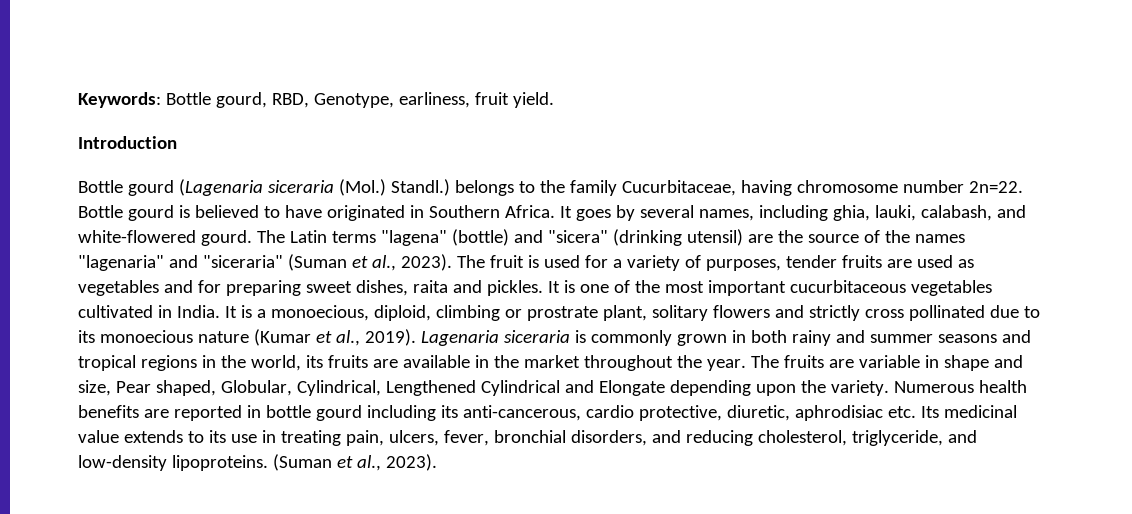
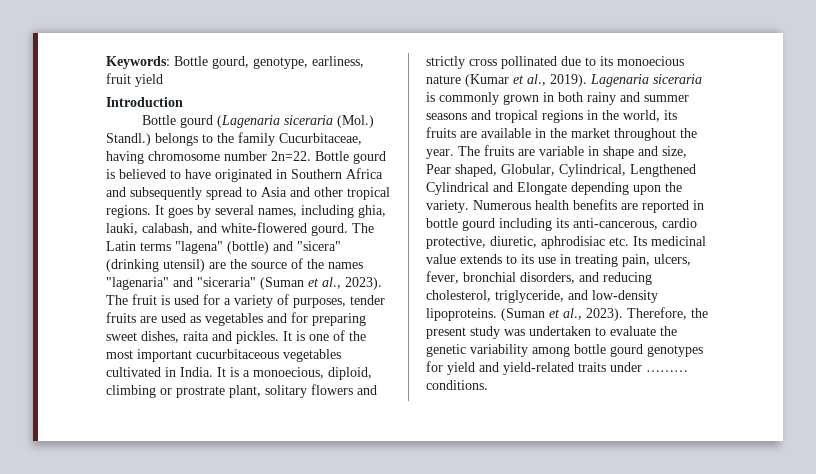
[271,93,394,108] RBD, Genotype, -> [253,57,308,69] genotype,
[512,92,554,108] yield. -> [135,74,163,87] yield
[504,205,555,218] Africa. -> [346,168,383,179] [106,187,390,200] [106,205,151,218] Africa and subsequently spread to Asia and other tropical regions.
(437, 462) none -> [627,307,708,320] [426,326,677,339] [426,344,703,357] [426,361,688,375] [426,380,488,390] Therefore, the present study was undertaken to evaluate the genetic variability among bottle gourd genotypes for yield and yield-related traits under ……… conditions.

